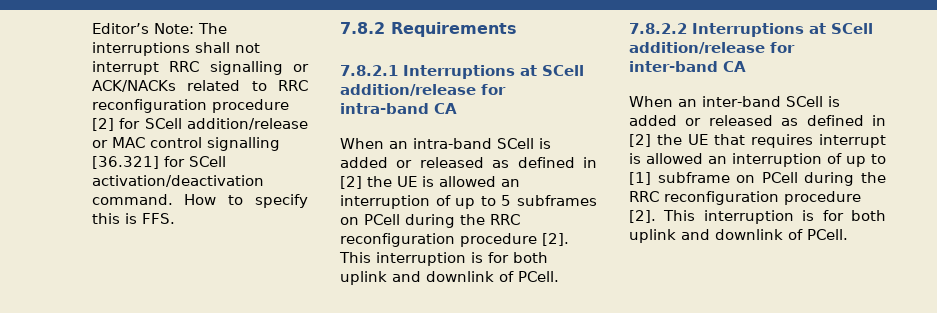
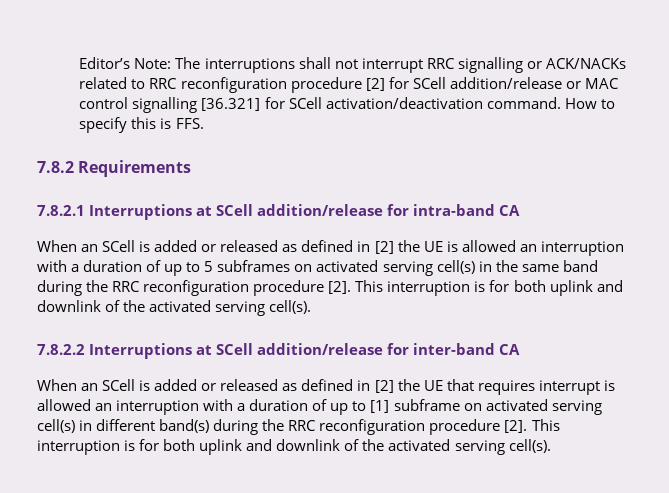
[413,138,492,149] intra-band -> (99, 248) none
(430, 202) none -> [37,260,143,272] with a duration
[364,214,400,225] PCell -> [316,260,598,276] activated serving cell(s) in the same band
[518,271,559,282] PCell. -> [123,300,312,316] the activated serving cell(s).
[702,96,781,107] inter-band -> (99, 387) none
(822, 160) none -> [203,399,309,411] with a duration
[761,172,798,183] PCell -> [485,399,602,415] [37,419,210,433] activated serving cell(s) in different band(s)
[807,229,848,240] PCell. -> [362,439,551,455] the activated serving cell(s).

